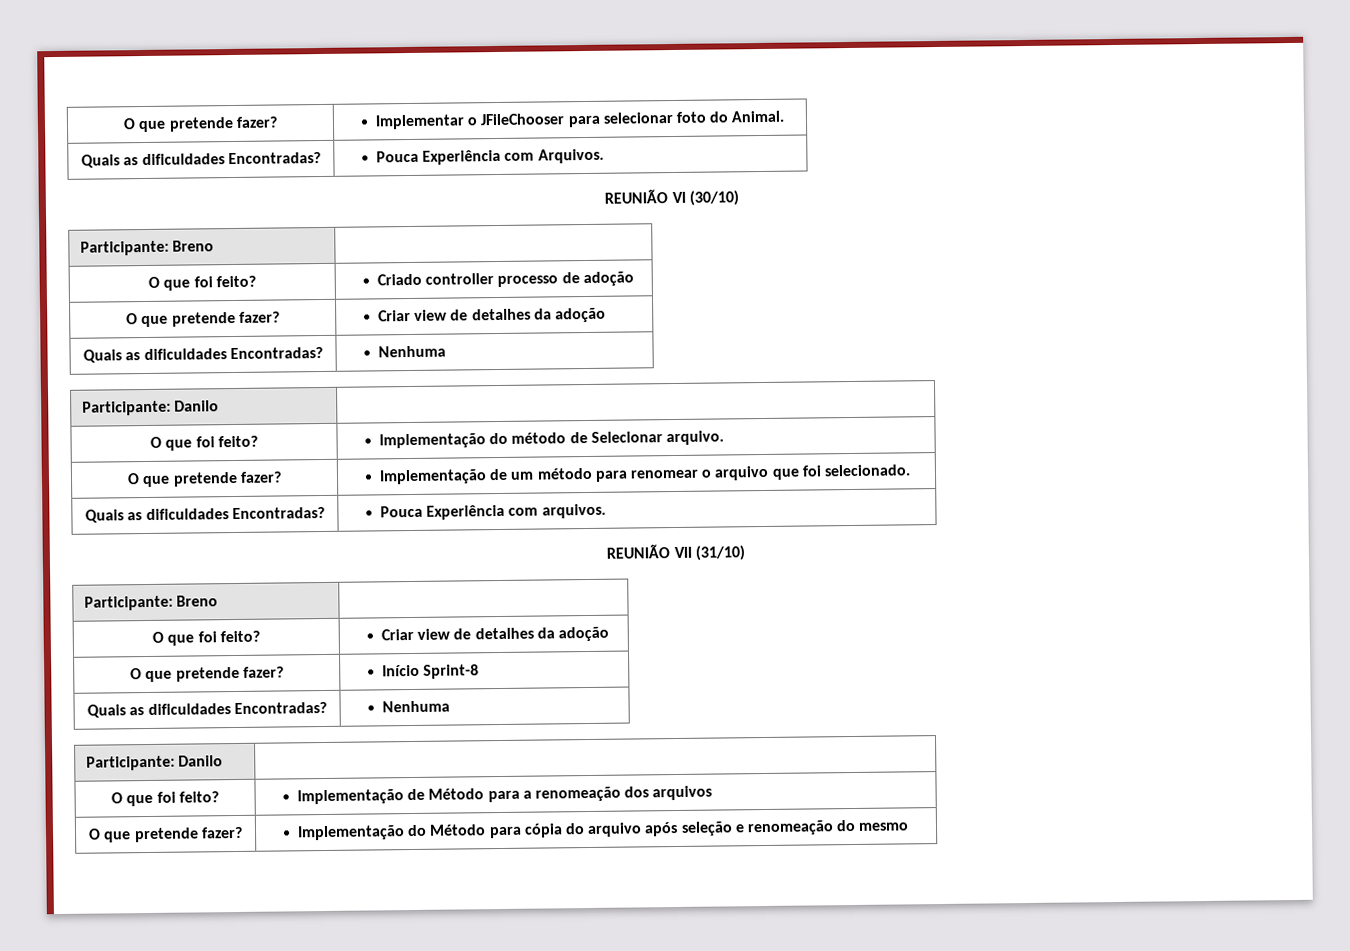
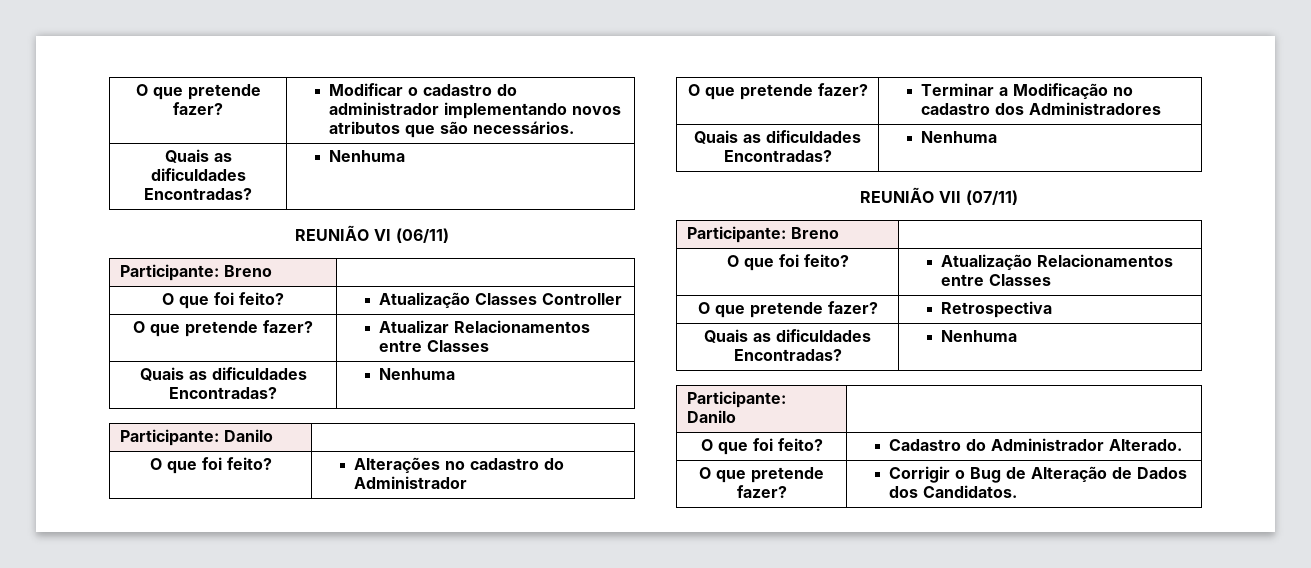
[123,116,278,133] [375,110,785,130] [81,152,321,168] [376,148,604,165] O que pretende fazer? | Implementar o JFileChooser para selecionar foto do Animal. // Quais as dificuldades Encontradas? | Pouca Experiência com Arquivos. -> [135,84,261,100] [173,102,223,115] [329,83,518,96] [329,102,622,119] [329,121,575,138] [164,149,232,163] [150,168,246,181] [144,188,252,200] [329,150,406,162] O que pretende fazer? | Modificar o cadastro do administrador implementando novos atributos que são necessários. // Quais as dificuldades Encontradas? | Nenhuma
[688,190,739,206] [79,240,214,256] [148,275,256,291] [377,271,634,287] [126,311,280,328] [378,307,606,323] (30/10) // Participante: Breno | // O que foi feito? | Criado controller processo de adoção // O que pretende fazer? | Criar view de detalhes da adoção -> [396,228,449,243] [120,264,273,281] [162,292,284,309] [379,292,623,308] [133,320,313,337] [379,320,591,333] [379,340,490,352] (06/11) // Participante: Breno | // O que foi feito? | Atualização Classes Controller // O que pretende fazer? | Atualizar Relacionamentos entre Classes
[379,430,724,449] [127,471,282,488] [379,464,911,485] [85,506,325,523] [380,503,606,520] Implementação do método de Selecionar arquivo. // O que pretende fazer? | Implementação de um método para renomear o arquivo que foi selecionado. // Quais as dificuldades Encontradas? | Pouca Experiência com arquivos. -> [354,457,565,473] [354,476,468,489] [687,83,868,100] [921,83,1134,99] [921,102,1162,115] [694,130,861,144] [723,150,832,162] [921,131,998,143] Alterações no cadastro do Administrador // O que pretende fazer? | Terminar a Modificação no cadastro dos Administradores // Quais as dificuldades Encontradas? | Nenhuma
[694,545,745,561] [83,595,218,611] [152,630,260,646] [381,626,609,642] [130,666,284,683] [382,664,480,679] (31/10) // Participante: Breno | // O que foi feito? | Criar view de detalhes da adoção // O que pretende fazer? | Início Sprint-8 -> [966,190,1018,205] [687,226,840,243] [726,254,849,271] [941,254,1174,270] [941,274,1052,286] [697,301,878,318] [941,301,1053,318] (07/11) // Participante: Breno | // O que foi feito? | Atualização Relacionamentos entre Classes // O que pretende fazer? | Retrospectiva
[297,785,713,805] [88,826,243,843] [297,819,910,841] Implementação de Método para a renomeação dos arquivos // O que pretende fazer? | Implementação do Método para cópia do arquivo após seleção e renomeação do mesmo -> [889,438,1183,451] [699,467,824,483] [736,485,787,498] [889,466,1188,483] [889,485,1018,498] Cadastro do Administrador Alterado. // O que pretende fazer? | Corrigir o Bug de Alteração de Dados dos Candidatos.

